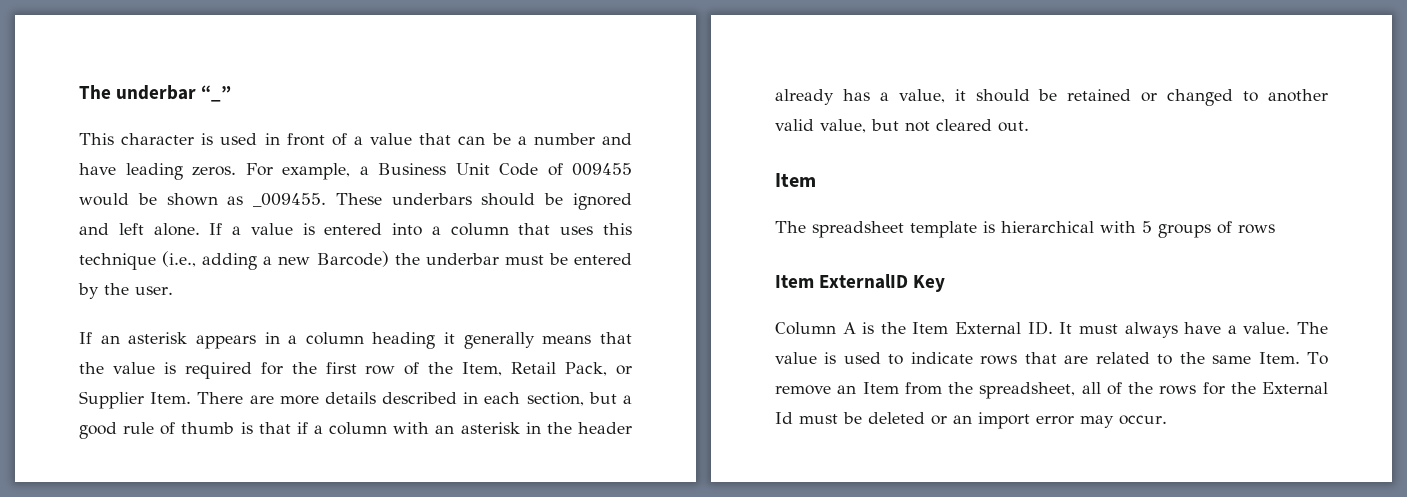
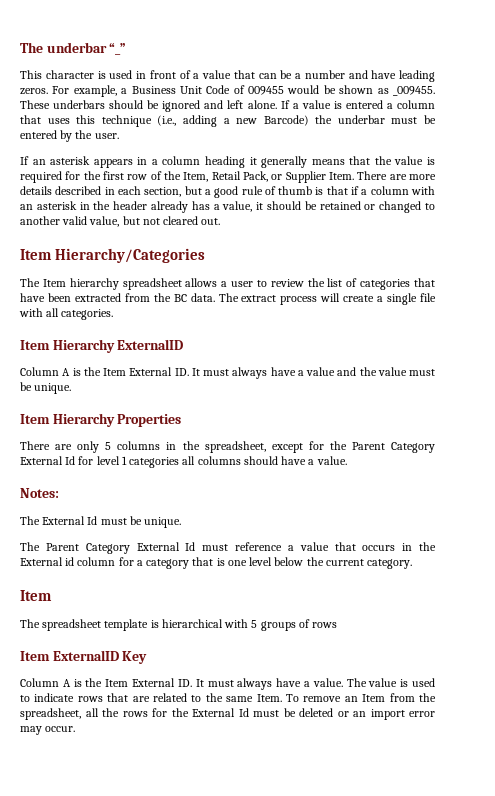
[392,223,423,236] into -> (383, 104) none
(1029, 126) none -> [20,248,206,263] [20,278,436,290] [20,293,436,305] [19,308,114,320] [20,339,184,353] [20,367,435,379] [20,382,72,394] [20,413,182,427] [20,441,435,453] [20,456,347,468] [20,488,59,498] [20,516,182,528] [20,542,436,554] [20,557,413,569] // Item Hierarchy/Categories // The Item hierarchy spreadsheet allows a user to review the list of categories that have been extracted from the BC data. The extract process will create a single file with all categories. // Item Hierarchy ExternalID // Column A is the Item External ID. It must always have a value and the value must be unique. // Item Hierarchy Properties // There are only 5 columns in the spreadsheet, except for the Parent Category External Id for level 1 categories all columns should have a value. // Notes: // The External Id must be unique. // The Parent Category External Id must reference a value that occurs in the External id column for a category that is one level below the current category.
[1106,382,1122,395] of -> (99, 712) none

